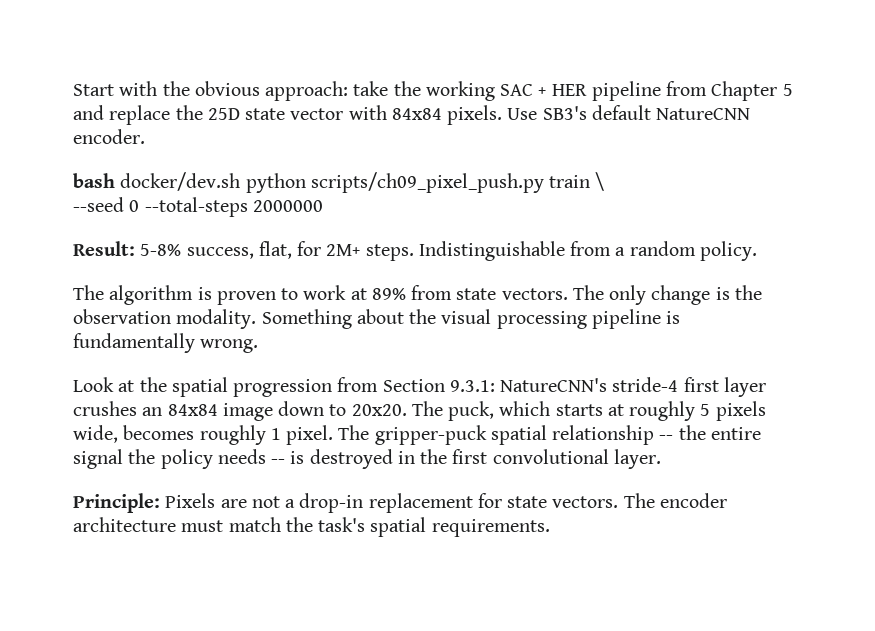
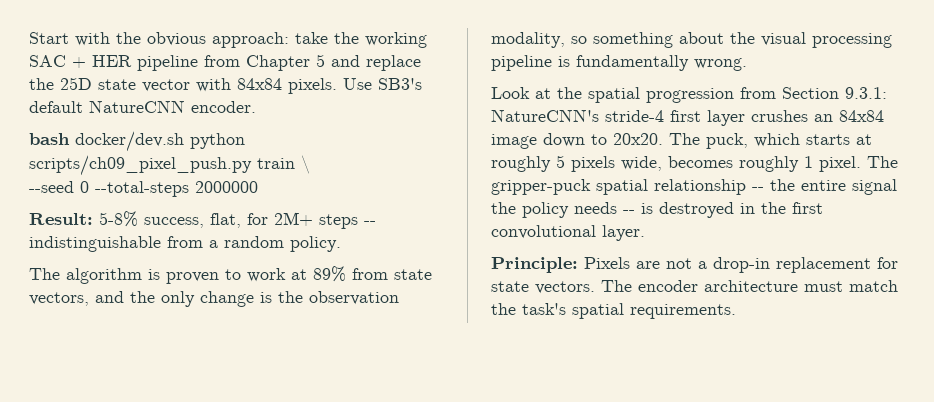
[365,241,565,261] steps. Indistinguishable -> [319,214,376,229] [29,236,161,252] steps -- indistinguishable
[501,285,604,300] vectors. The -> [29,291,155,306] vectors, and the
[176,309,352,329] modality. Something -> [491,32,673,48] modality, so something

